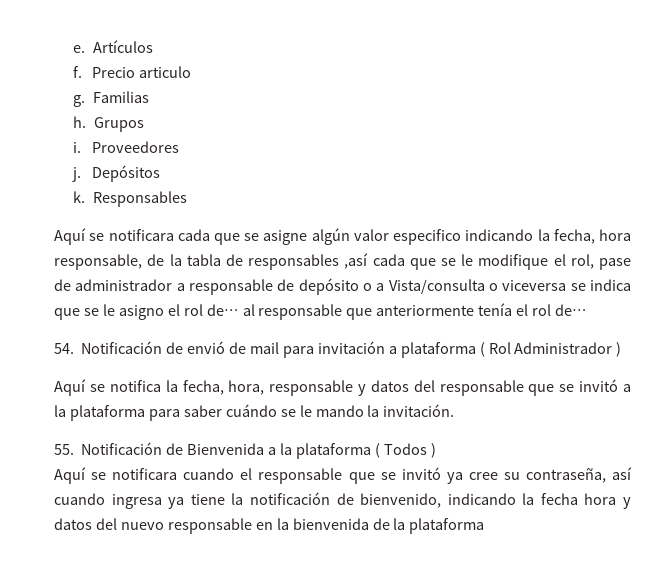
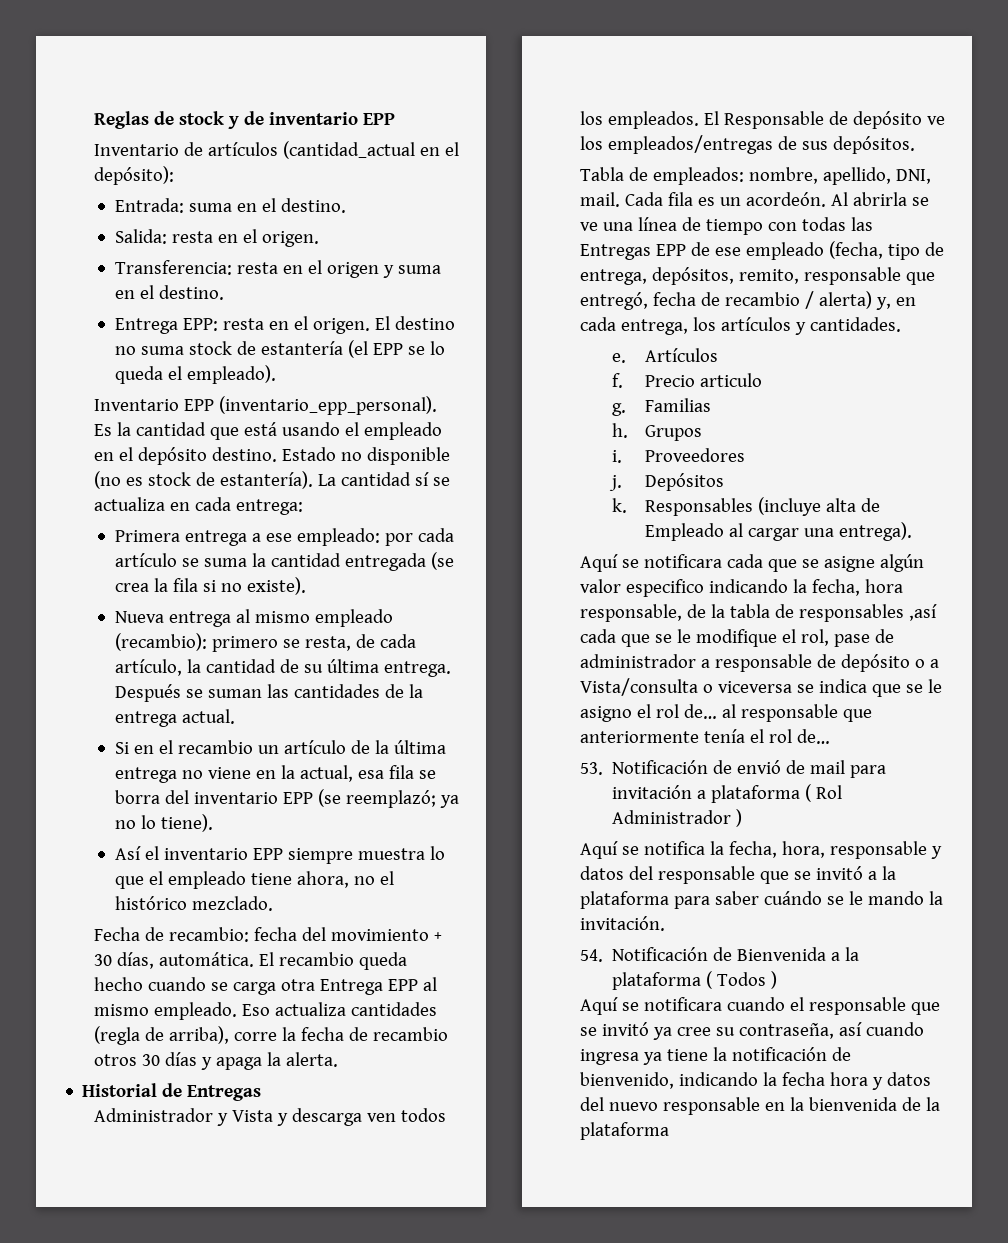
(73, 49) none -> [94,111,396,129] [94,141,460,159] [94,166,175,185] [114,198,346,213] [114,229,319,247] [114,260,441,278] [114,285,224,300] [114,316,455,334] [114,340,445,358] [114,365,276,384] [94,396,438,415] [94,422,443,440] [94,447,451,465] [94,471,451,489] [94,497,304,515] [114,528,454,546] [114,552,454,571] [114,577,306,595] [114,609,393,627] [114,633,416,652] [114,659,451,677] [114,684,423,702] [114,709,235,727] [114,740,446,754] [114,765,436,783] [114,789,459,808] [114,814,213,832] [114,846,445,864] [114,871,394,889] [114,896,273,911] [94,927,443,942] [94,952,408,970] [94,977,438,995] [94,1002,438,1020] [94,1026,449,1045] [94,1052,339,1070] [82,1083,262,1101] [94,1108,447,1126] [580,111,946,129] [580,135,916,154] [580,167,932,185] [580,192,930,207] [580,217,874,235] [580,241,945,260] [580,267,936,285] [580,291,917,310] [580,317,902,335] Reglas de stock y de inventario EPP // Inventario de artículos (cantidad_actual en el depósito): // Entrada: suma en el destino. // Salida: resta en el origen. // Transferencia: resta en el origen y suma en el destino. // Entrega EPP: resta en el origen. El destino no suma stock de estantería (el EPP se lo queda el empleado). // Inventario EPP (inventario_epp_personal). Es la cantidad que está usando el empleado en el depósito destino. Estado no disponible (no es stock de estantería). La cantidad sí se actualiza en cada entrega: // Primera entrega a ese empleado: por cada artículo se suma la cantidad entregada (se crea la fila si no existe). // Nueva entrega al mismo empleado (recambio): primero se resta, de cada artículo, la cantidad de su última entrega. Después se suman las cantidades de la entrega actual. // Si en el recambio un artículo de la última entrega no viene en la actual, esa fila se borra del inventario EPP (se reemplazó; ya no lo tiene). // Así el inventario EPP siempre muestra lo que el empleado tiene ahora, no el histórico mezclado. // Fecha de recambio: fecha del movimiento + 30 días, automática. El recambio queda hecho cuando se carga otra Entrega EPP al mismo empleado. Eso actualiza cantidades (regla de arriba), corre la fecha de recambio otros 30 días y apaga la alerta. // Historial de Entregas // Administrador y Vista y descarga ven todos los empleados. El Responsable de depósito ve los empleados/entregas de sus depósitos. // Tabla de empleados: nombre, apellido, DNI, mail. Cada fila es un acordeón. Al abrirla se ve una línea de tiempo con todas las Entregas EPP de ese empleado (fecha, tipo de entrega, depósitos, remito, responsable que entregó, fecha de recambio / alerta) y, en cada entrega, los artículos y cantidades. //
(187, 199) none -> [757,497,880,516] [644,522,912,541] (incluye alta de Empleado al cargar una entrega).
[54,343,75,354] 54. -> [580,762,604,775] 53.
[54,444,75,455] 55. -> [580,949,604,962] 54.

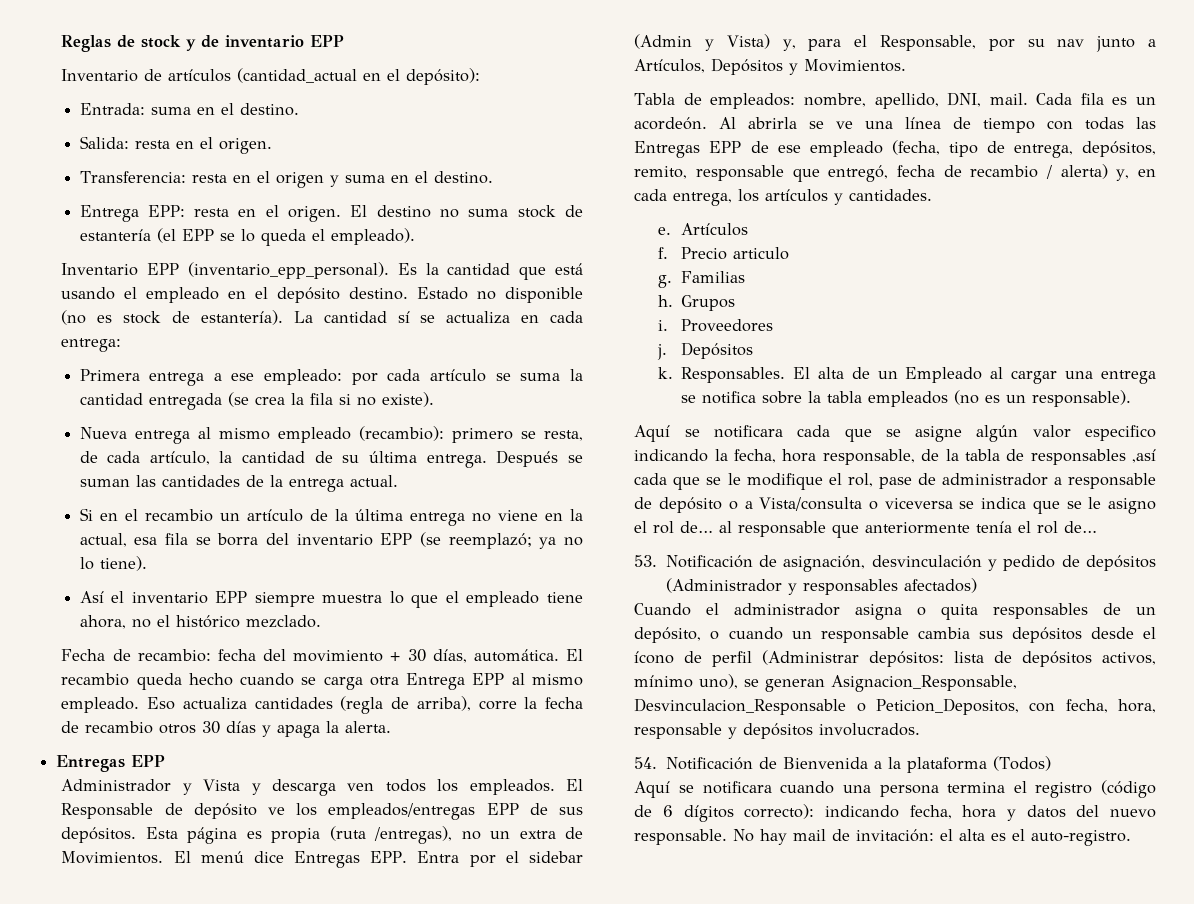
[82,1083,262,1101] Historial de Entregas -> [56,755,166,772] Entregas EPP
(774, 144) none -> [486,803,519,815] EPP
(916, 145) none -> [145,826,583,844] [61,851,583,868] [634,34,1156,52] [634,58,907,75] Esta página es propia (ruta /entregas), no un extra de Movimientos. El menú dice Entregas EPP. Entra por el sidebar (Admin y Vista) y, para el Responsable, por su nav junto a Artículos, Depósitos y Movimientos.
[644,497,821,516] Responsables (incluye -> [681,367,810,383] Responsables. El
(880, 505) none -> [877,371,898,379] un
[838,522,912,541] entrega). -> [1101,370,1156,384] [681,390,1132,407] entrega se notifica sobre la tabla empleados (no es un responsable).
[737,760,887,778] [612,784,843,803] [612,809,743,827] [580,841,943,859] [580,866,897,884] [580,891,944,909] [580,916,666,931] envió de mail para invitación a plataforma ( Rol Administrador ) // Aquí se notifica la fecha, hora, responsable y datos del responsable que se invitó a la plataforma para saber cuándo se le mando la invitación. -> [783,555,1156,572] [665,578,977,595] [634,603,1156,620] [634,627,1156,643] [634,650,1156,667] [634,674,1018,692] [634,698,1156,715] [634,723,921,739] asignación, desvinculación y pedido de depósitos (Administrador y responsables afectados) // Cuando el administrador asigna o quita responsables de un depósito, o cuando un responsable cambia sus depósitos desde el ícono de perfil (Administrar depósitos: lista de depósitos activos, mínimo uno), se generan Asignacion_Responsable, Desvinculacion_Responsable o Peticion_Depositos, con fecha, hora, responsable y depósitos involucrados.
[706,971,778,989] ( Todos ) -> [992,756,1051,771] (Todos)
[790,997,941,1015] [580,1022,925,1040] [580,1047,852,1065] [580,1072,826,1089] el responsable que se invitó ya cree su contraseña, así cuando ingresa ya tiene la notificación de bienvenido, indicando la fecha -> [842,780,1156,798] [634,804,952,822] una persona termina el registro (código de 6 dígitos correcto): indicando fecha,
[663,1097,941,1115] [580,1122,670,1140] responsable en la bienvenida de la plataforma -> [634,829,1132,846] responsable. No hay mail de invitación: el alta es el auto-registro.

